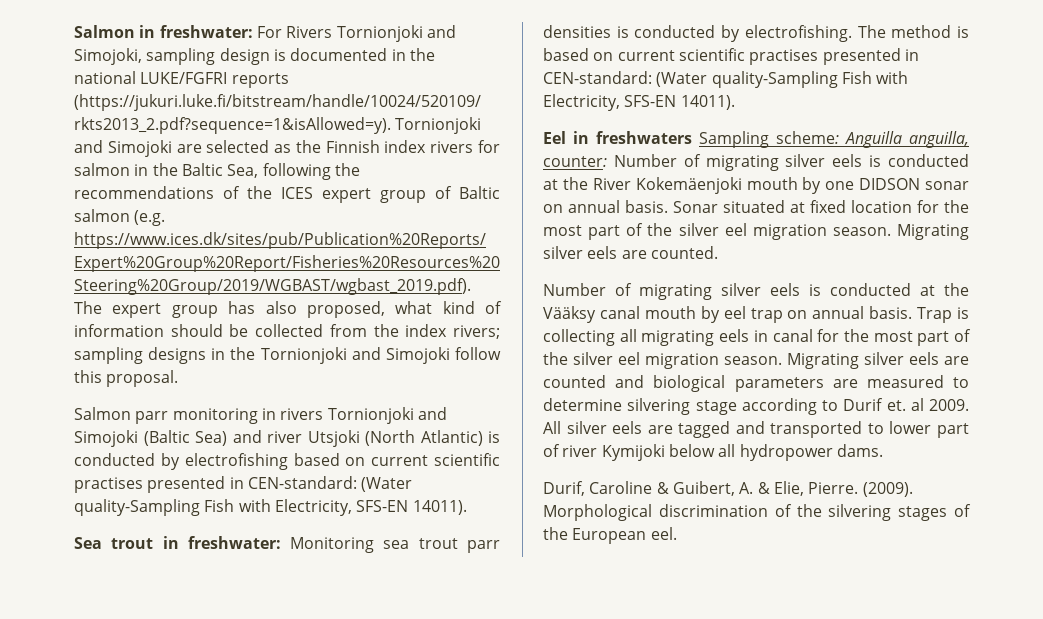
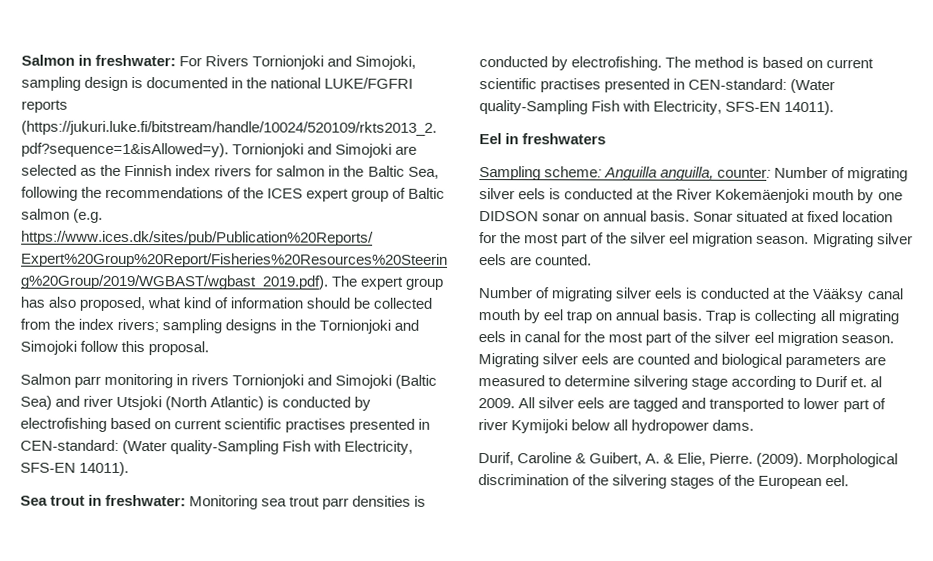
(692, 137) none -> (607, 139) //

